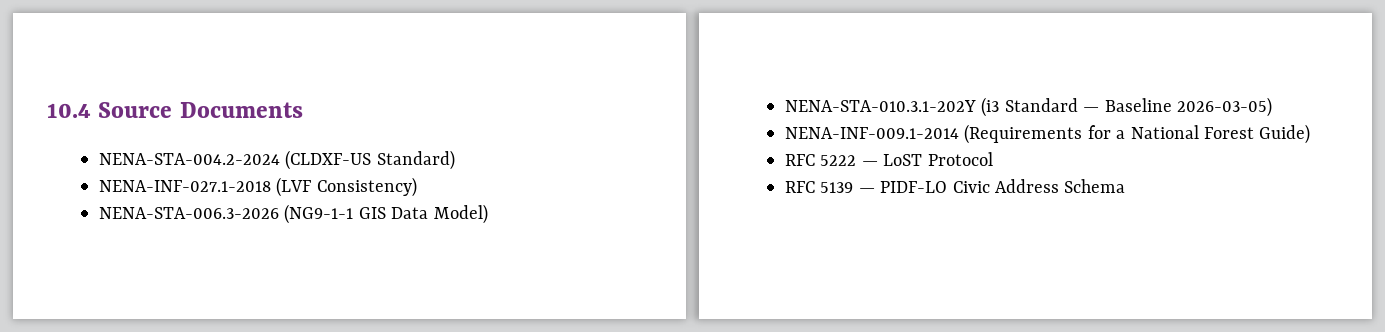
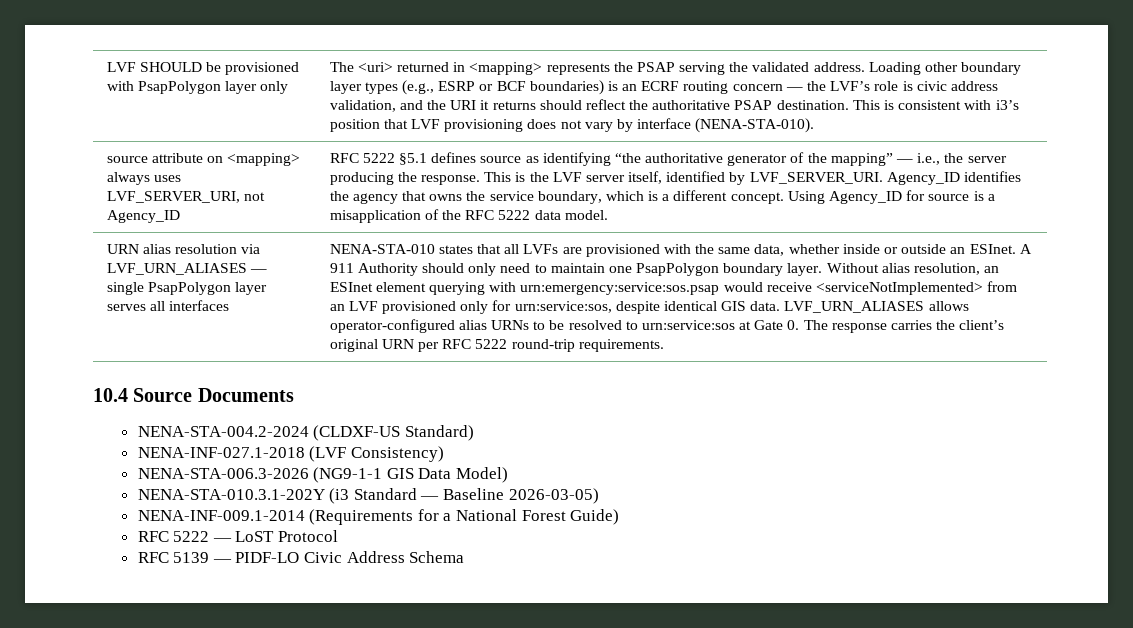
(47, 110) none -> [106,62,300,75] [106,81,289,94] [329,62,1022,75] [329,80,998,95] [329,99,1019,112] [329,118,815,133] [106,153,301,166] [106,172,181,185] [106,191,265,203] [106,210,180,223] [329,152,1007,166] [329,171,1021,185] [329,190,995,204] [329,209,608,223] [106,244,261,254] [106,263,267,275] [106,282,267,295] [106,300,229,311] [329,244,1032,257] [329,263,1000,276] [329,281,1018,295] [329,300,969,314] [329,319,1005,333] [329,339,664,352] LVF SHOULD be provisioned with PsapPolygon layer only | The <uri> returned in <mapping> represents the PSAP serving the validated address. Loading other boundary layer types (e.g., ESRP or BCF boundaries) is an ECRF routing concern — the LVF’s role is civic address validation, and the URI it returns should reflect the authoritative PSAP destination. This is consistent with i3’s position that LVF provisioning does not vary by interface (NENA-STA-010). // source attribute on <mapping> always uses LVF_SERVER_URI, not Agency_ID | RFC 5222 §5.1 defines source as identifying “the authoritative generator of the mapping” — i.e., the server producing the response. This is the LVF server itself, identified by LVF_SERVER_URI. Agency_ID identifies the agency that owns the service boundary, which is a different concept. Using Agency_ID for source is a misapplication of the RFC 5222 data model. // URN alias resolution via LVF_URN_ALIASES — single PsapPolygon layer serves all interfaces | NENA-STA-010 states that all LVFs are provisioned with the same data, whether inside or outside an ESInet. A 911 Authority should only need to maintain one PsapPolygon boundary layer. Without alias resolution, an ESInet element querying with urn:emergency:service:sos.psap would receive <serviceNotImplemented> from an LVF provisioned only for urn:service:sos, despite identical GIS data. LVF_URN_ALIASES allows operator-configured alias URNs to be resolved to urn:service:sos at Gate 0. The response carries the client’s original URN per RFC 5222 round-trip requirements. //

